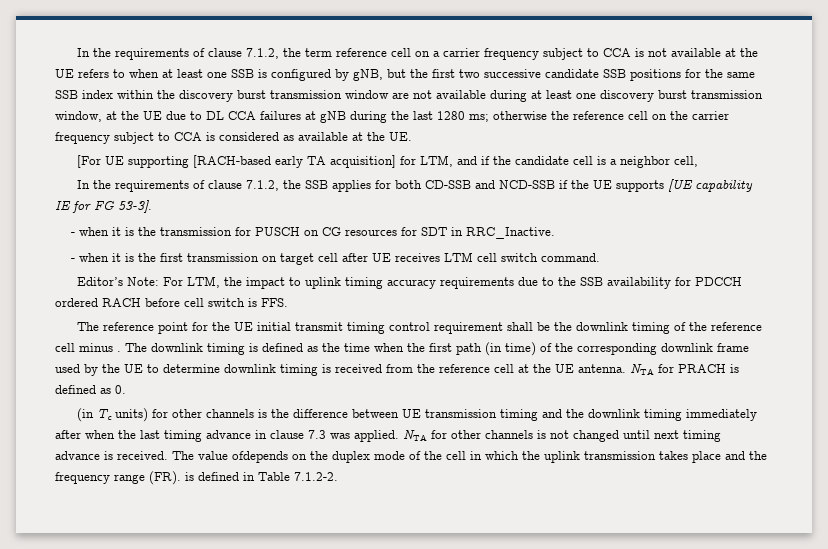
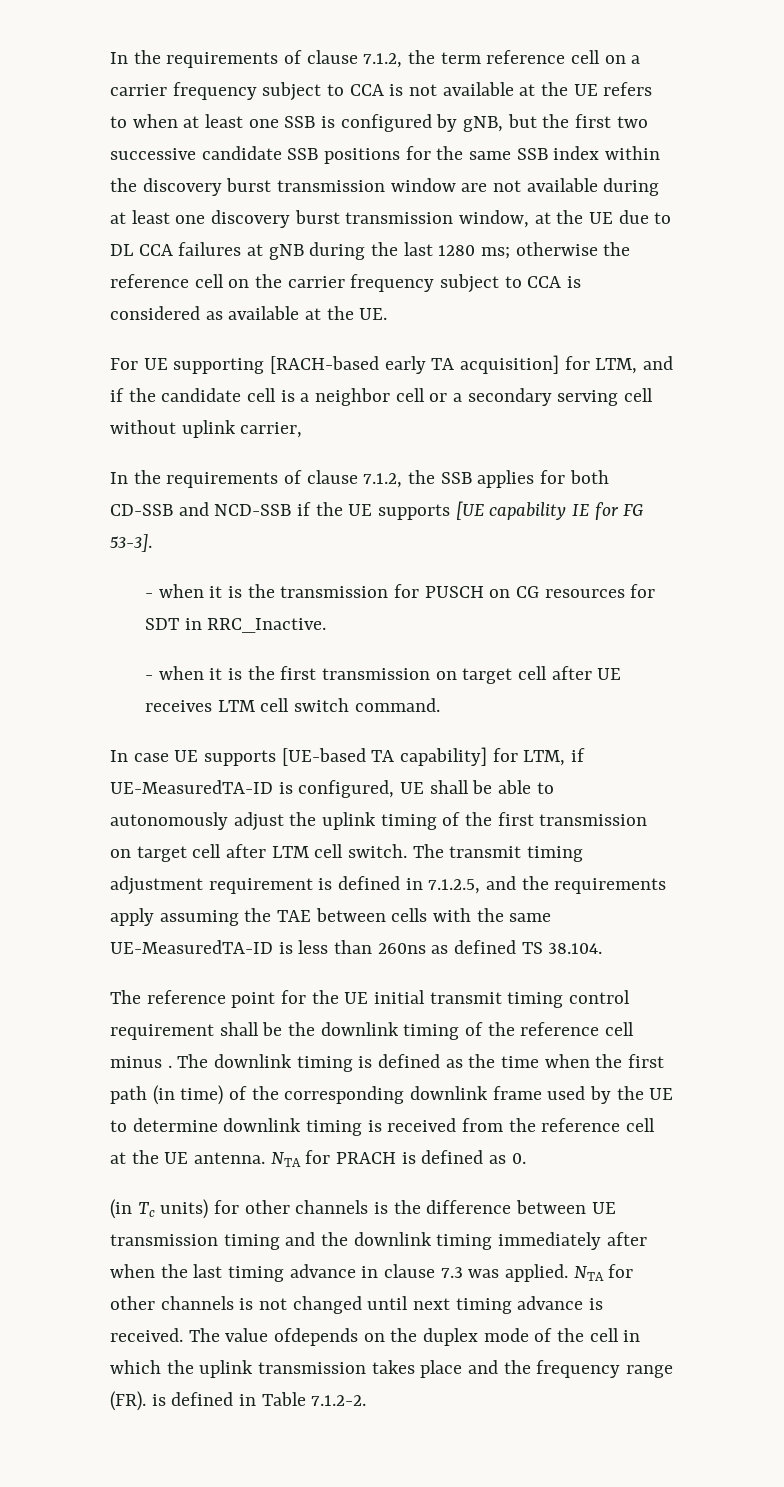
[76,155,101,168] [For -> [110,358,138,370] For
[673,156,698,167] cell, -> [395,388,654,406] [110,420,303,438] cell or a secondary serving cell without uplink carrier,
[76,276,742,289] [55,298,288,307] Editor’s Note: For LTM, the impact to uplink timing accuracy requirements due to the SSB availability for PDCCH ordered RACH before cell switch is FFS. -> [110,747,586,766] [110,780,554,798] [110,812,648,831] [110,844,584,862] [110,876,667,895] [110,908,552,926] [110,940,603,954] In case UE supports [UE-based TA capability] for LTM, if UE-MeasuredTA-ID is configured, UE shall be able to autonomously adjust the uplink timing of the first transmission on target cell after LTM cell switch. The transmit timing adjustment requirement is defined in 7.1.2.5, and the requirements apply assuming the TAE between cells with the same UE-MeasuredTA-ID is less than 260ns as defined TS 38.104.

